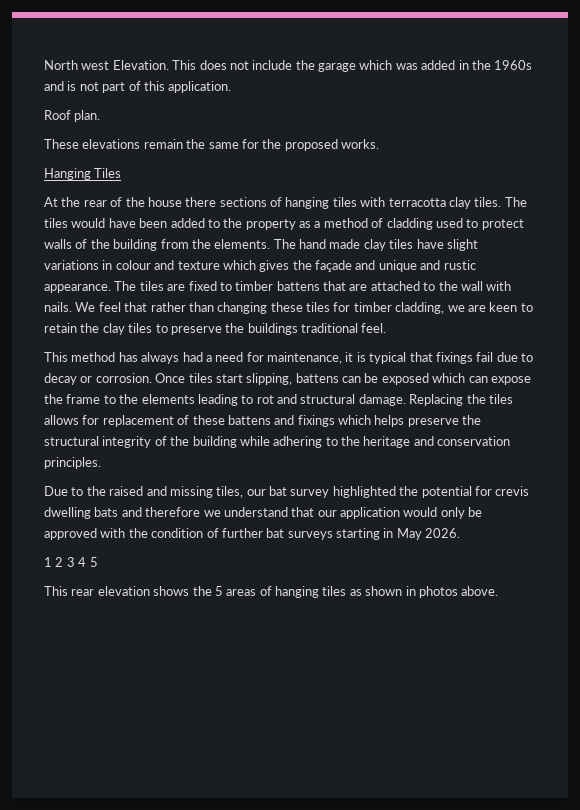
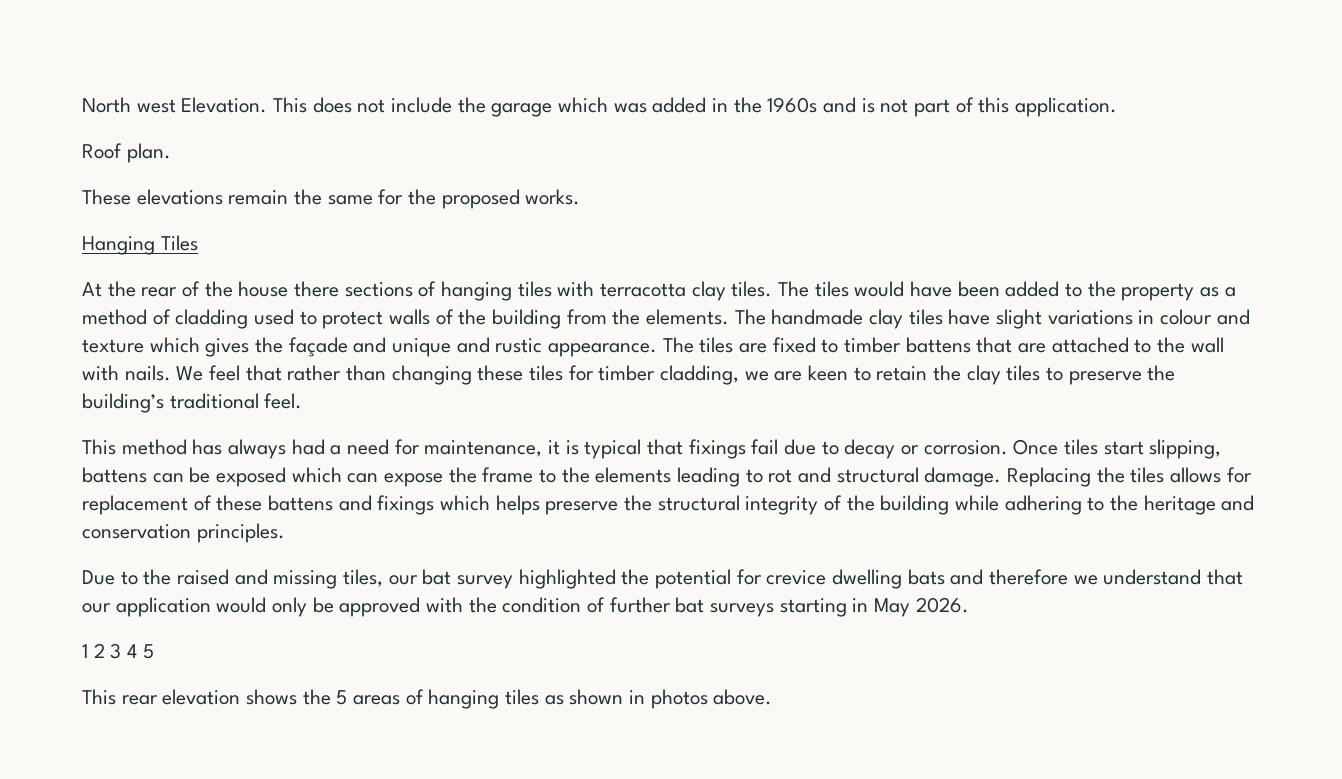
[299,239,361,249] hand made -> [771,309,864,325] handmade
[247,323,298,335] buildings -> [82,393,164,413] building’s
[495,486,530,496] crevis -> [766,570,827,585] crevice

